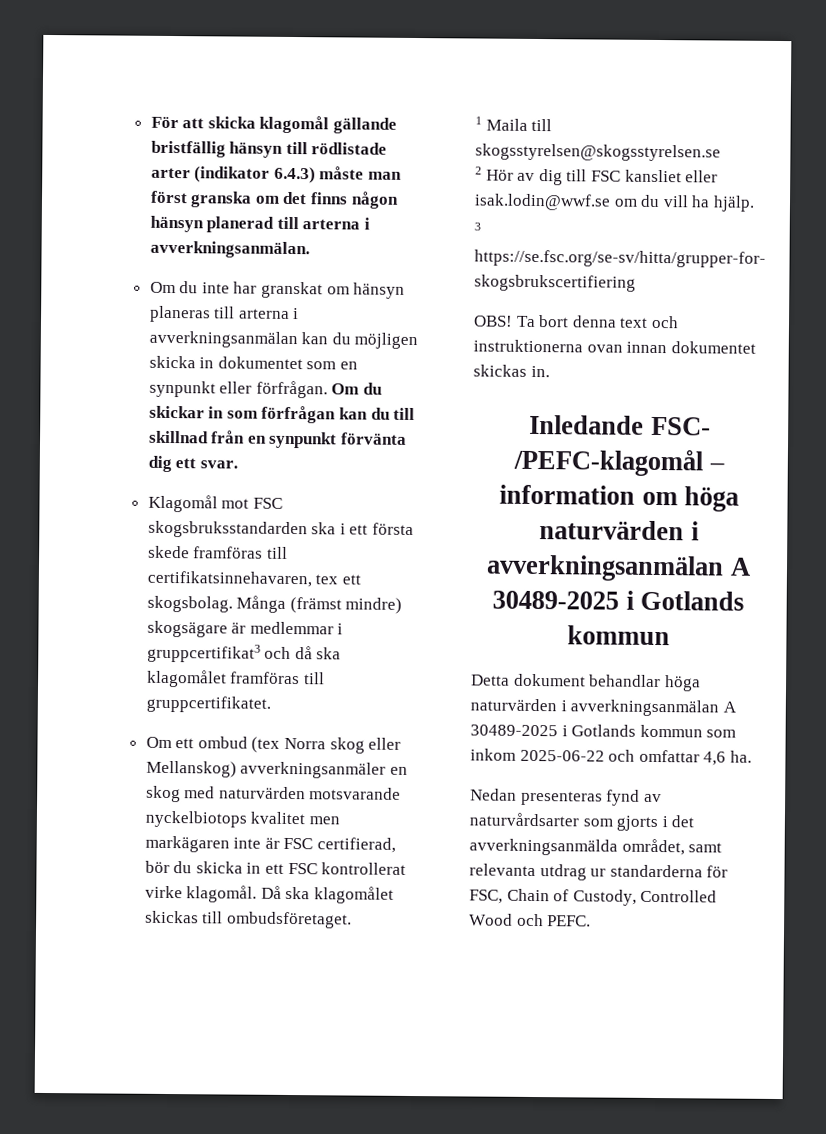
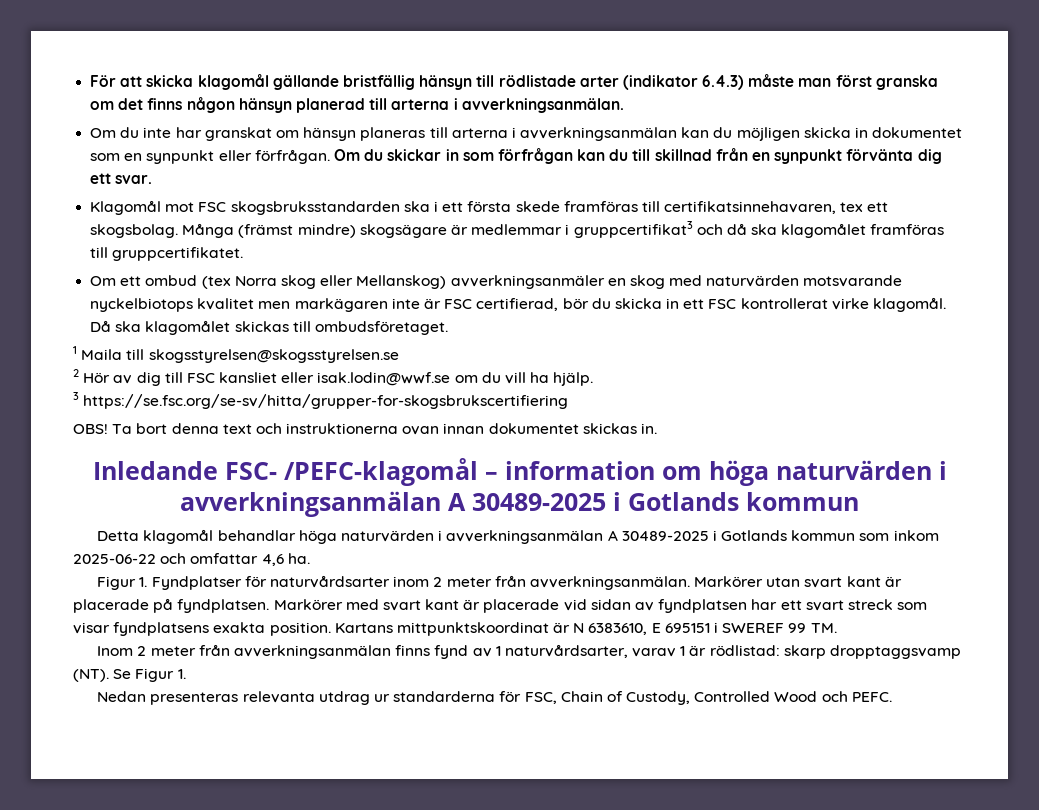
[513,673,586,687] dokument -> [143,529,214,544] klagomål
[470,788,662,806] [469,812,695,832] [469,838,723,856] Nedan presenteras fynd av naturvårdsarter som gjorts i det avverkningsanmälda området, samt -> [97,575,902,590] [73,598,928,613] [73,622,837,636] [97,644,962,659] [73,668,186,682] [97,691,239,705] Figur 1. Fyndplatser för naturvårdsarter inom 2 meter från avverkningsanmälan. Markörer utan svart kant är placerade på fyndplatsen. Markörer med svart kant är placerade vid sidan av fyndplatsen har ett svart streck som visar fyndplatsens exakta position. Kartans mittpunktskoordinat är N 6383610, E 695151 i SWEREF 99 TM. // Inom 2 meter från avverkningsanmälan finns fynd av 1 naturvårdsarter, varav 1 är rödlistad: skarp dropptaggsvamp (NT). Se Figur 1. // Nedan presenteras

